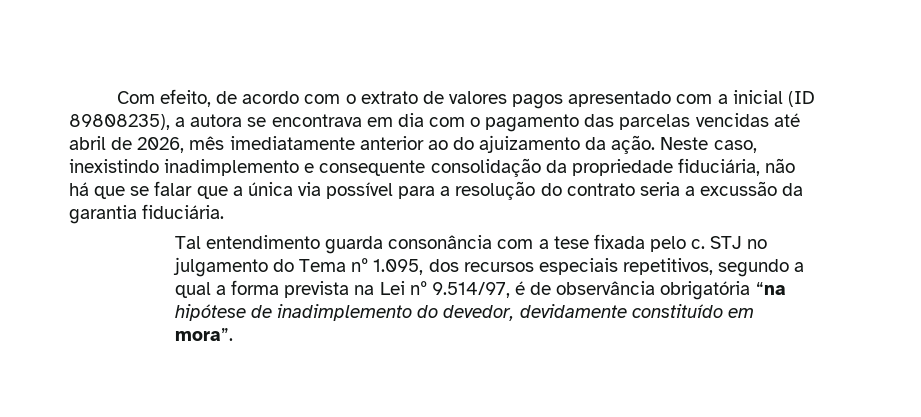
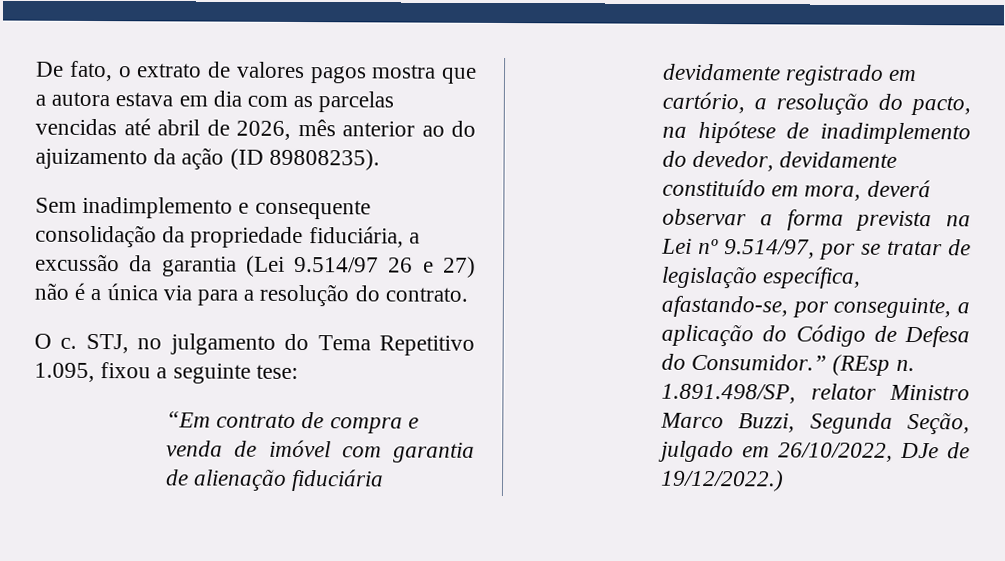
[116,89,341,107] Com efeito, de acordo com -> [35,60,113,82] De fato,
[568,90,815,107] [69,113,615,132] apresentado com a inicial (ID 89808235), a autora se encontrava em dia com o pagamento das -> [371,64,477,84] [35,90,314,108] mostra que a autora estava em dia com as
[229,136,355,150] imediatamente -> (336, 127) none
[611,135,757,154] [69,159,159,173] ação. Neste caso, inexistindo -> [181,147,380,171] [35,197,77,213] ação (ID 89808235). // Sem
[765,158,796,173] [69,181,228,199] não há que se falar que -> [408,232,420,244] [35,253,476,278] [34,282,86,300] a excussão da garantia (Lei 9.514/97 26 e 27) não é
[326,182,394,199] possível -> (192, 293) none
[566,181,804,196] [69,204,225,224] [174,234,768,254] [172,257,805,277] [174,280,786,300] contrato seria a excussão da garantia fiduciária. // Tal entendimento guarda consonância com a tese fixada pelo c. STJ no julgamento do Tema nº 1.095, dos recursos especiais repetitivos, segundo a qual a forma prevista na Lei nº 9.514/97, é de observância obrigatória “na -> [384,287,468,302] [34,333,475,356] [34,362,298,384] [166,411,419,434] [166,439,475,463] [165,468,385,492] [662,63,918,86] [662,91,971,116] [662,126,687,138] contrato. // O c. STJ, no julgamento do Tema Repetitivo 1.095, fixou a seguinte tese: // “Em contrato de compra e venda de imóvel com garantia de alienação fiduciária devidamente registrado em cartório, a resolução do pacto, na
[174,328,233,341] mora”. -> [804,179,931,201] [662,208,971,232] [661,238,971,260] [661,266,862,289] [661,295,970,319] [661,324,970,348] [661,353,915,376] [661,383,970,404] [660,412,970,435] [658,440,970,463] [660,469,784,492] mora, deverá observar a forma prevista na Lei nº 9.514/97, por se tratar de legislação específica, afastando-se, por conseguinte, a aplicação do Código de Defesa do Consumidor.” (REsp n. 1.891.498/SP, relator Ministro Marco Buzzi, Segunda Seção, julgado em 26/10/2022, DJe de 19/12/2022.)

